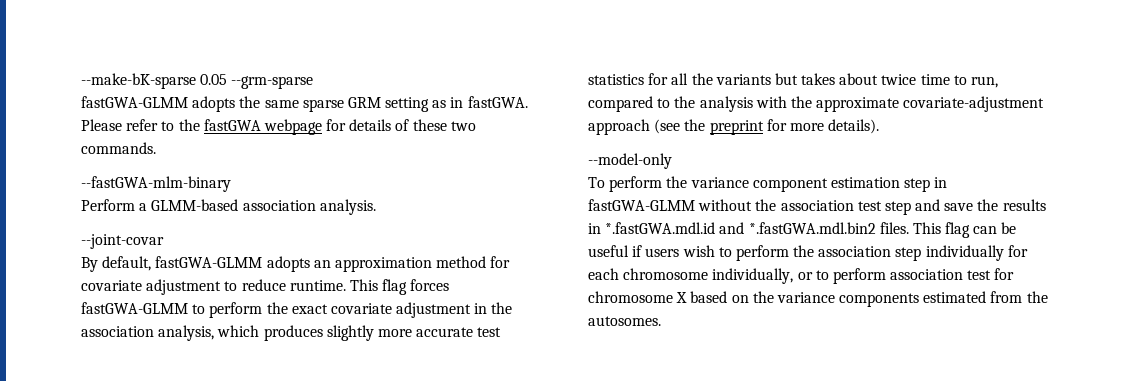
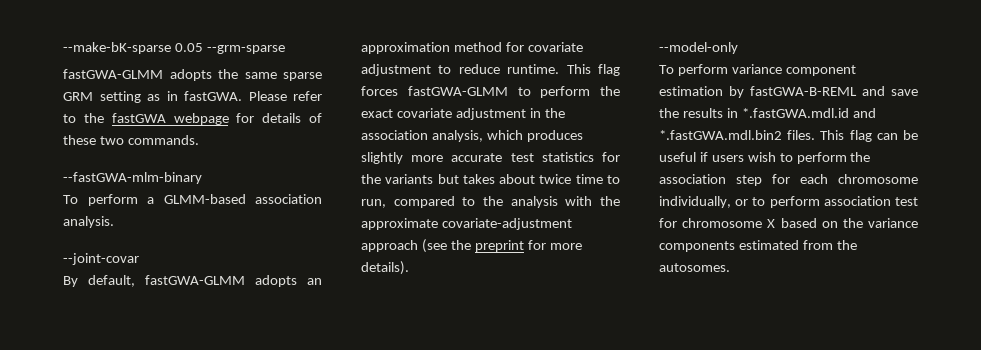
[81,199,135,211] Perform -> [63,194,138,206] To perform
[671,73,689,85] all -> (620, 157) none
[666,176,688,188] the -> (728, 70) none
[904,177,948,192] [588,199,911,215] step in fastGWA-GLMM without the association test step -> [729,86,857,98] by fastGWA-B-REML
[925,245,1004,261] individually -> (762, 180) none

